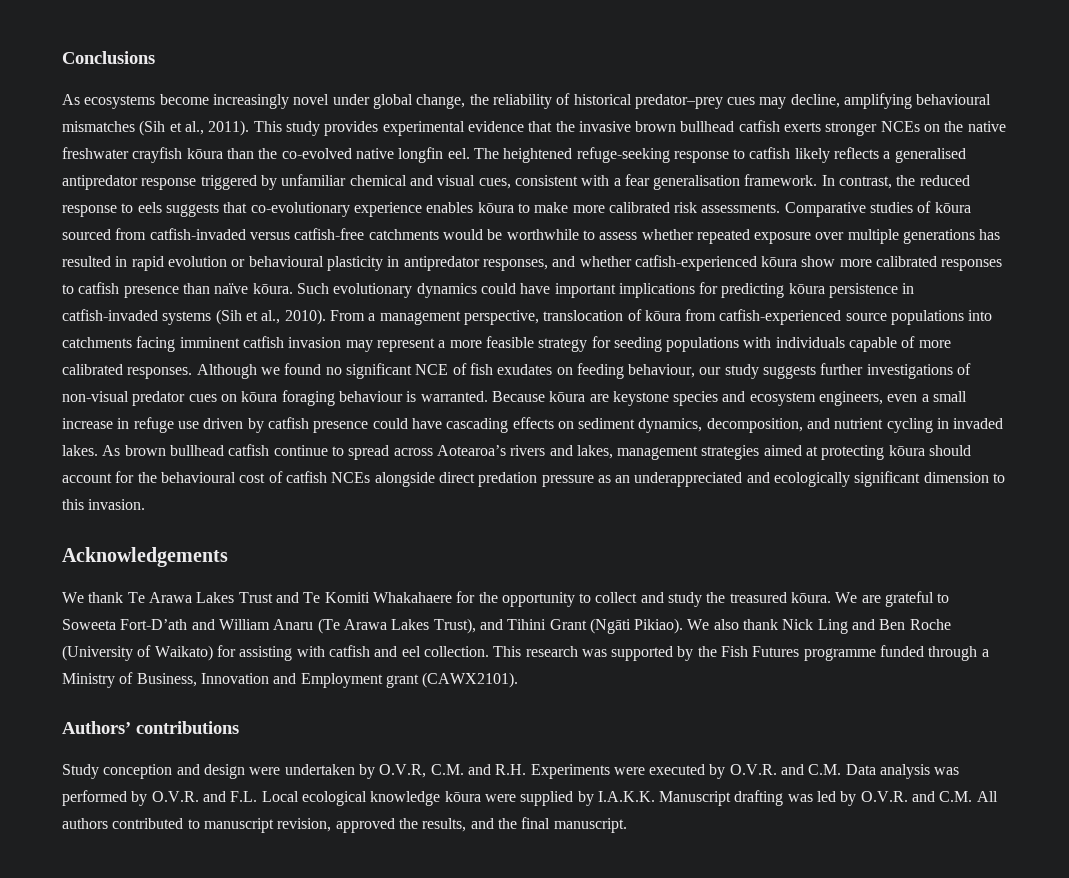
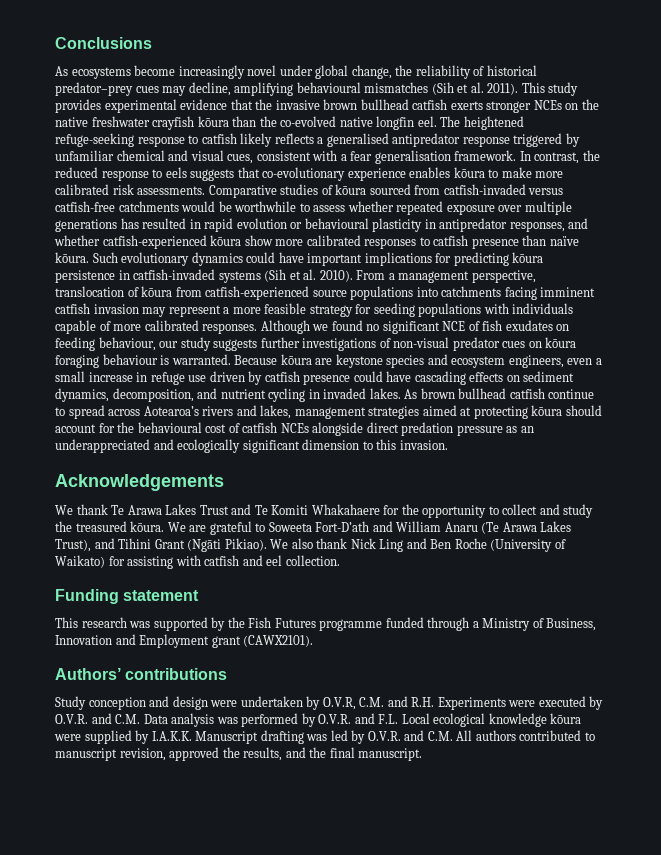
[184,121,204,135] al., -> [470,82,484,93] al.
[261,310,281,324] al., -> [303,269,317,280] al.
(489, 651) none -> [55,589,200,604] // Funding statement //

